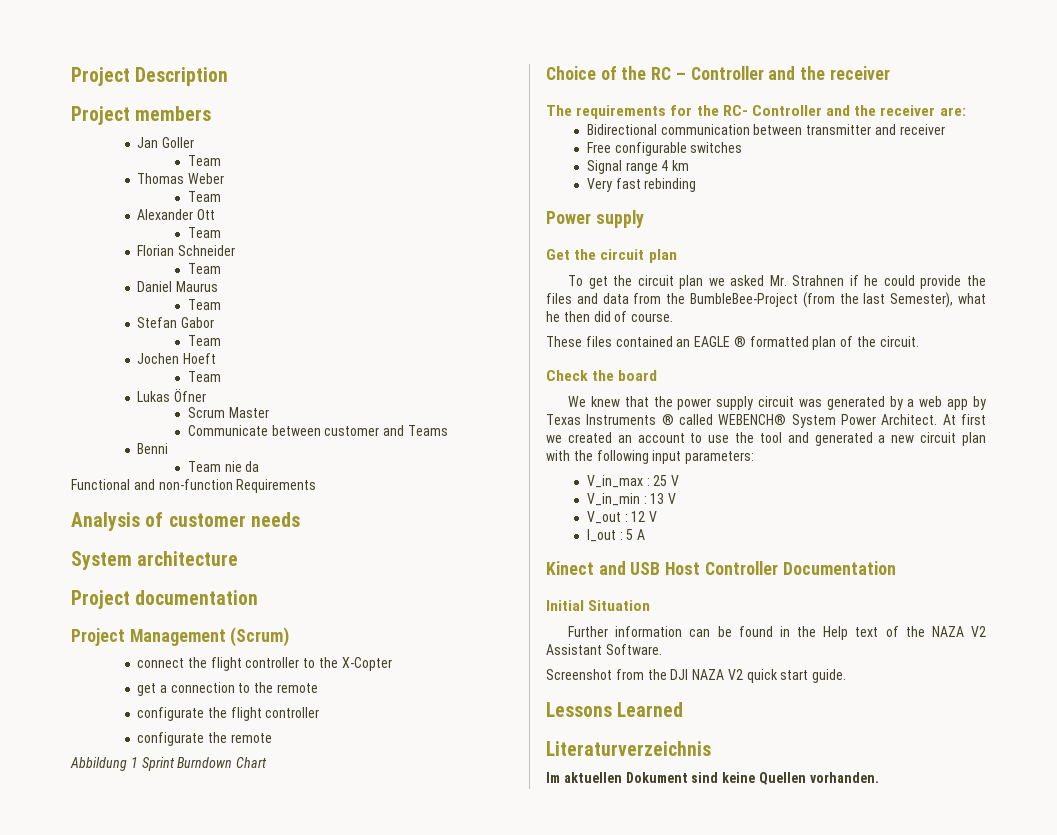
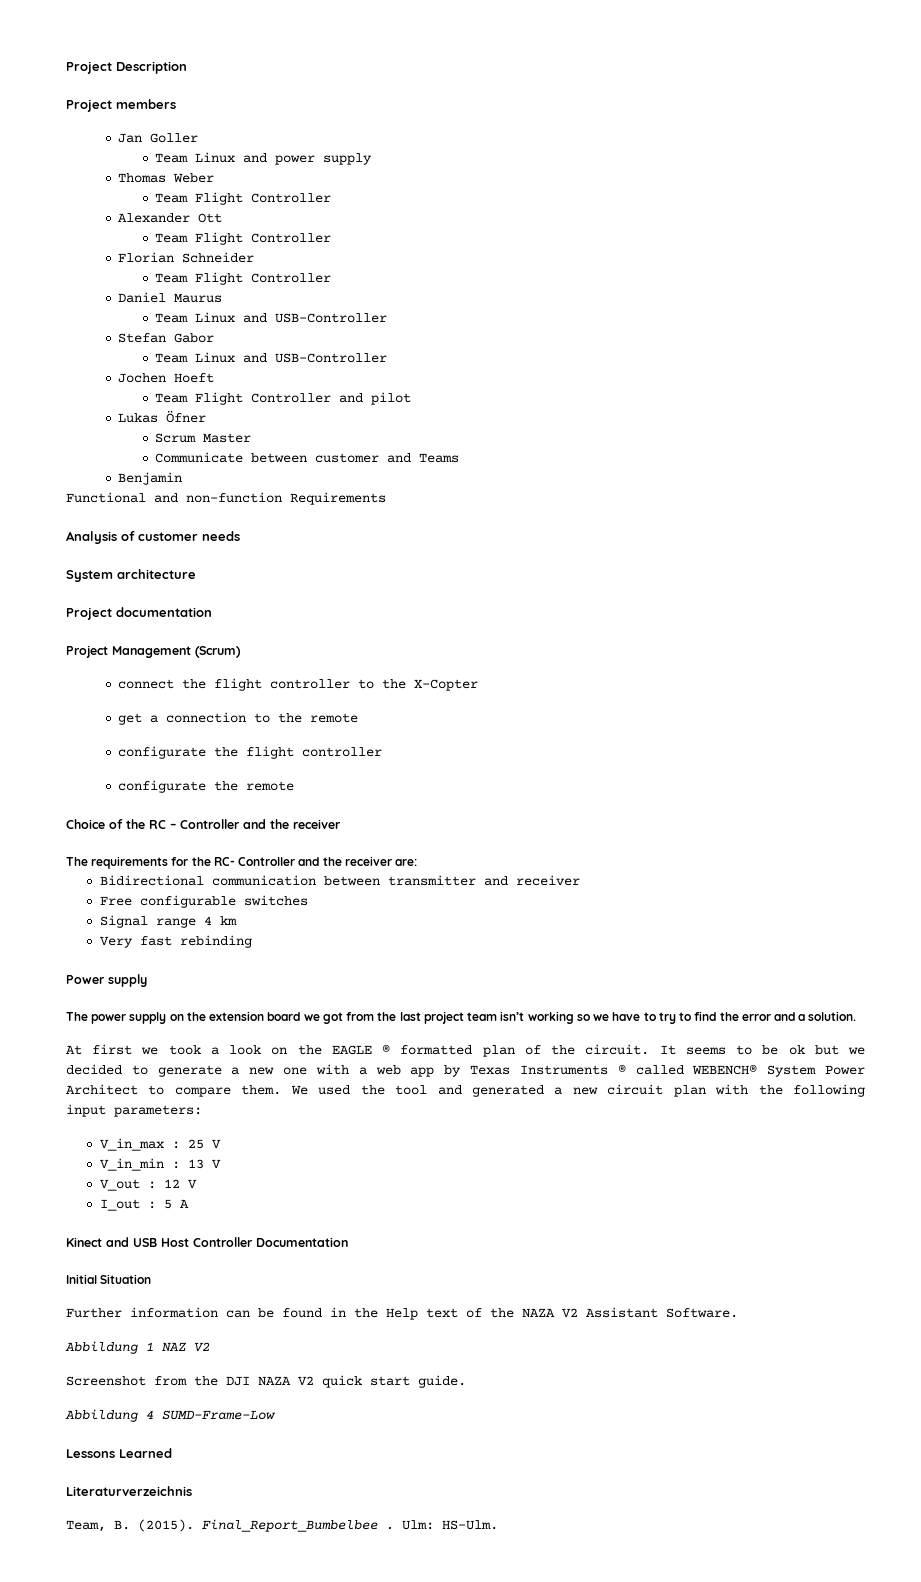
(221, 160) none -> [195,152,373,165] Linux and power supply
(221, 196) none -> [195,192,332,205] Flight Controller
(221, 232) none -> [195,232,332,245] Flight Controller
(221, 268) none -> [195,272,332,285] Flight Controller
(221, 304) none -> [195,312,388,323] Linux and USB-Controller
(221, 340) none -> [195,352,388,363] Linux and USB-Controller
(221, 376) none -> [195,392,412,405] Flight Controller and pilot
[137,443,169,454] [187,461,260,472] Benni // Team nie da -> [118,472,183,485] Benjamin
[70,757,268,771] // Abbildung 1 Sprint Burndown Chart -> (295, 786) none
[546,249,677,263] [568,275,986,289] [546,292,986,308] [546,311,674,322] [546,336,691,347] Get the circuit plan // To get the circuit plan we asked Mr. Strahnen if he could provide the files and data from the BumbleBee-Project (from the last Semester), what he then did of course. // These files contained an -> [66,1011,857,1024] [66,1044,322,1055] The power supply on the extension board we got from the last project team isn’t working so we have to try to find the error and a solution. // At first we took a look on the
[546,370,658,381] [568,396,903,410] // Check the board // We knew that the power supply circuit was generated by -> [659,1045,865,1055] [66,1064,349,1077] It seems to be ok but we decided to generate a new one with
[881,414,986,425] [546,432,730,443] Architect. At first we created an account to use -> [66,1084,351,1097] Architect to compare them. We used
(662, 649) none -> [65,1341,210,1354] // Abbildung 1 NAZ V2
(847, 676) none -> [65,1409,276,1422] // Abbildung 4 SUMD-Frame-Low
[546,772,879,785] Im aktuellen Dokument sind keine Quellen vorhanden. -> [66,1519,498,1532] Team, B. (2015). Final_Report_Bumbelbee . Ulm: HS-Ulm.

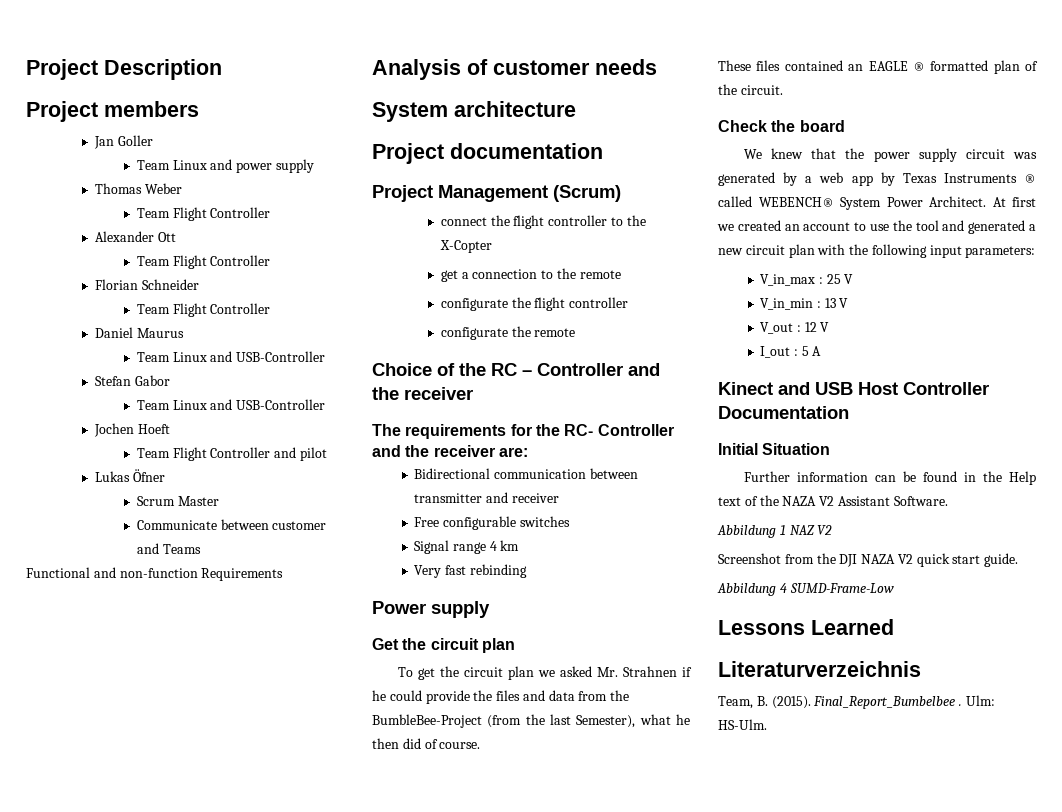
[118,472,183,485] // Benjamin -> (201, 549) none
[66,1011,857,1024] [66,1044,322,1055] The power supply on the extension board we got from the last project team isn’t working so we have to try to find the error and a solution. // At first we took a look on the -> [372,638,515,653] [398,666,692,680] [372,690,630,704] [372,714,690,728] [372,738,481,749] [718,60,864,71] Get the circuit plan // To get the circuit plan we asked Mr. Strahnen if he could provide the files and data from the BumbleBee-Project (from the last Semester), what he then did of course. // These files contained an
[659,1045,865,1055] [66,1064,349,1077] It seems to be ok but we decided to generate a new one with -> [718,120,845,132] [744,148,1037,162] [718,172,798,186] // Check the board // We knew that the power supply circuit was generated by
[66,1084,351,1097] Architect to compare them. We used -> [929,196,1036,207] [717,220,889,231] Architect. At first we created an account to use

